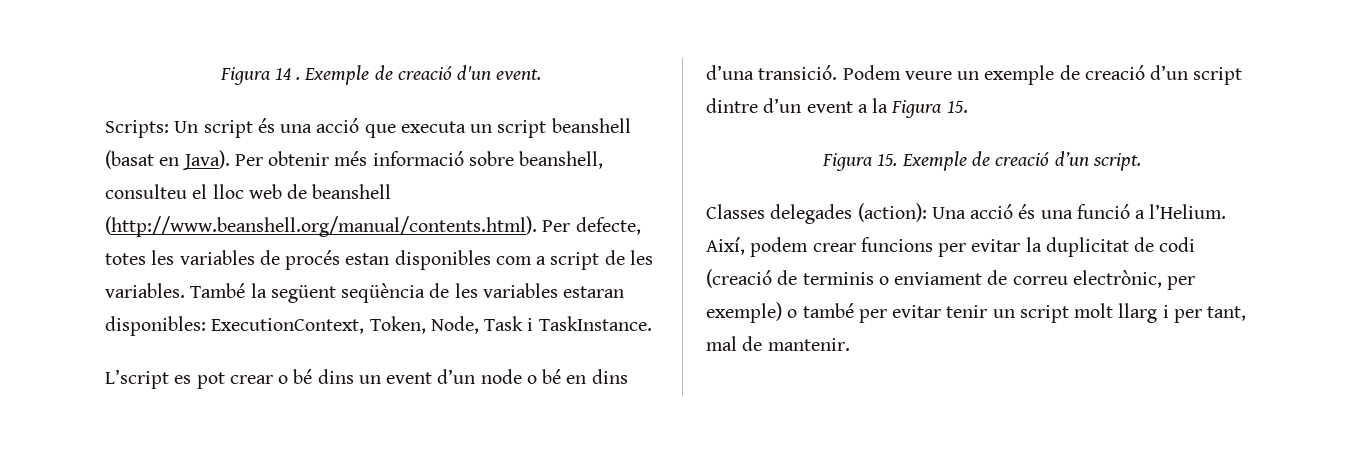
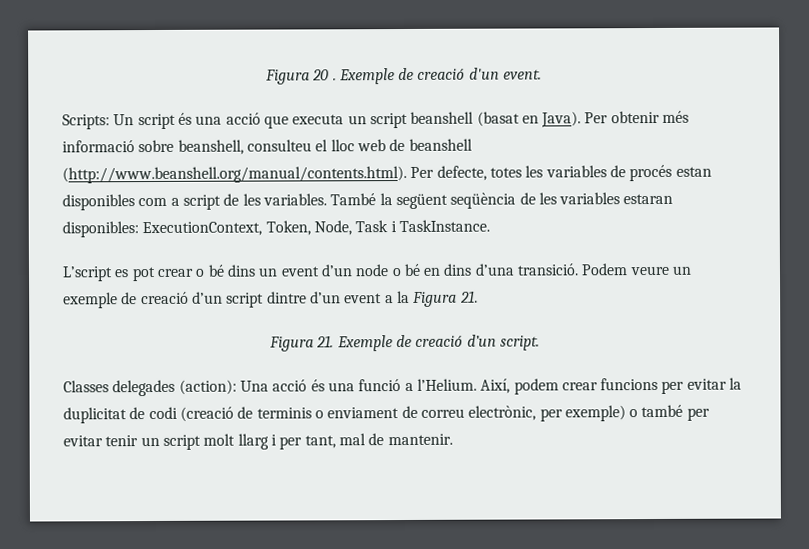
[219,67,291,85] Figura 14 -> [264,69,330,85] Figura 20
[946,101,968,113] [822,153,898,171] 15. // Figura 15. -> [459,290,478,303] [269,335,335,352] 21. // Figura 21.

